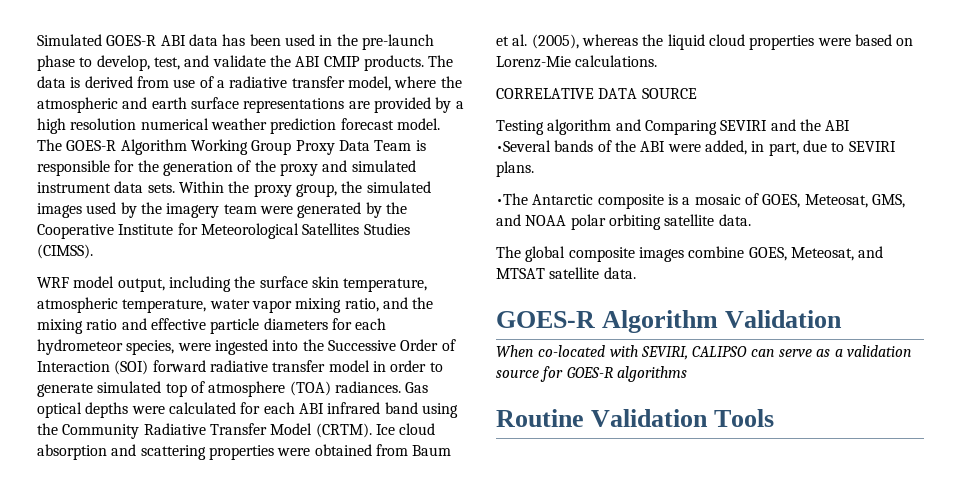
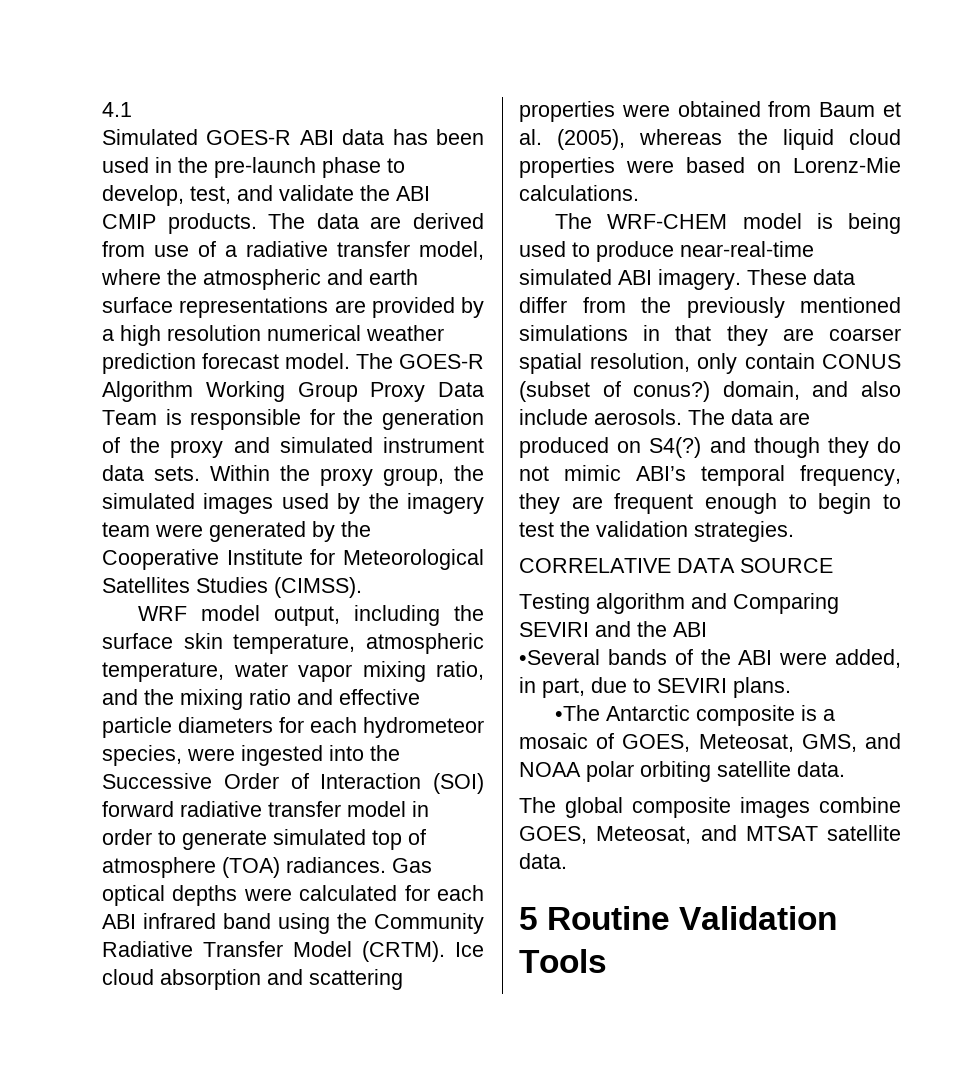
(37, 40) none -> [102,102,132,117] 4.1 //
[70,77,81,88] is -> [370,216,402,229] are
(658, 61) none -> [555,213,901,234] [519,241,814,262] [519,269,855,290] [519,297,901,318] [519,325,901,346] [519,353,901,374] [519,381,901,402] [519,409,810,425] [519,437,901,458] [519,465,901,486] [519,493,901,514] [519,521,794,542] // The WRF-CHEM model is being used to produce near-real-time simulated ABI imagery. These data differ from the previously mentioned simulations in that they are coarser spatial resolution, only contain CONUS (subset of conus?) domain, and also include aerosols. The data are produced on S4(?) and though they do not mimic ABI’s temporal frequency, they are frequent enough to begin to test the validation strategies.
[496,310,843,333] [496,345,912,360] [496,366,687,382] GOES-R Algorithm Validation // When co-located with SEVIRI, CALIPSO can serve as a validation source for GOES-R algorithms // -> [519,907,538,930] 5

